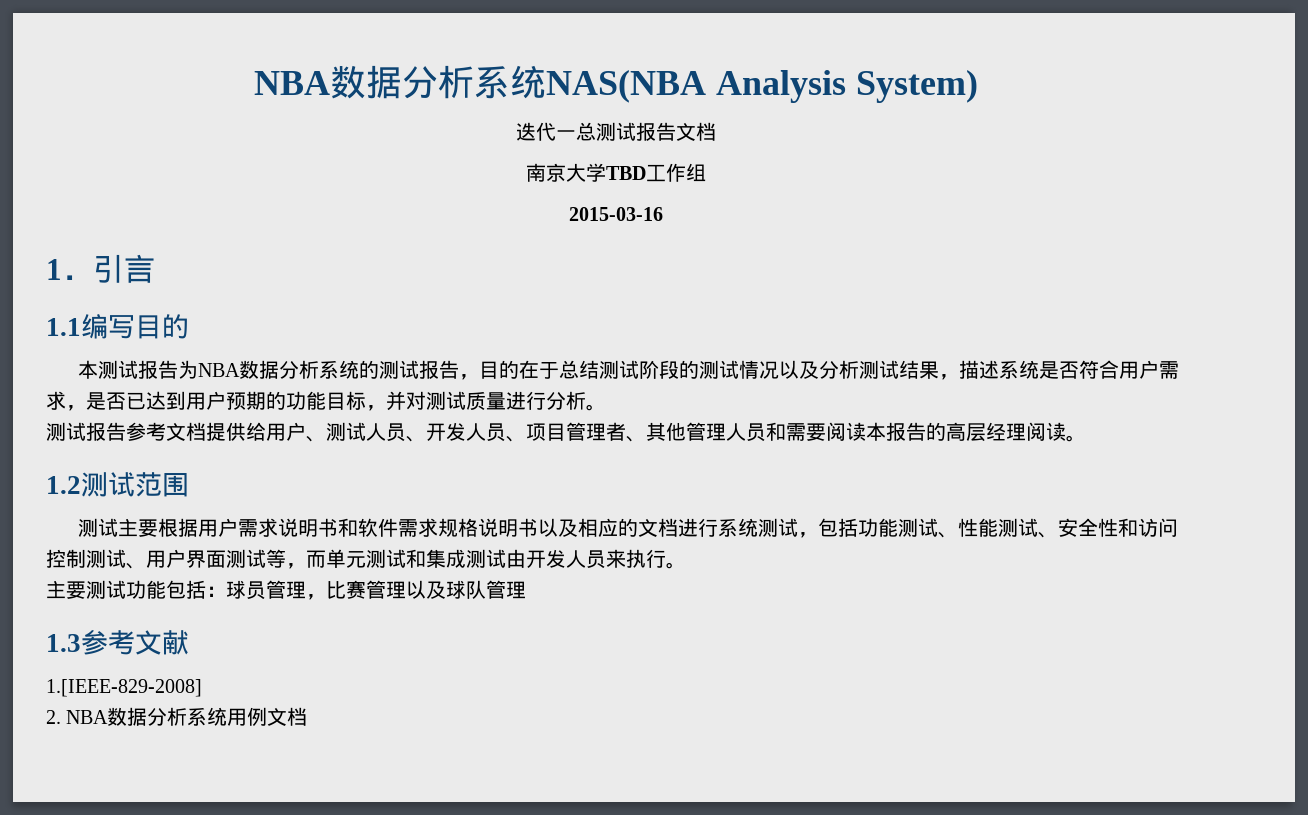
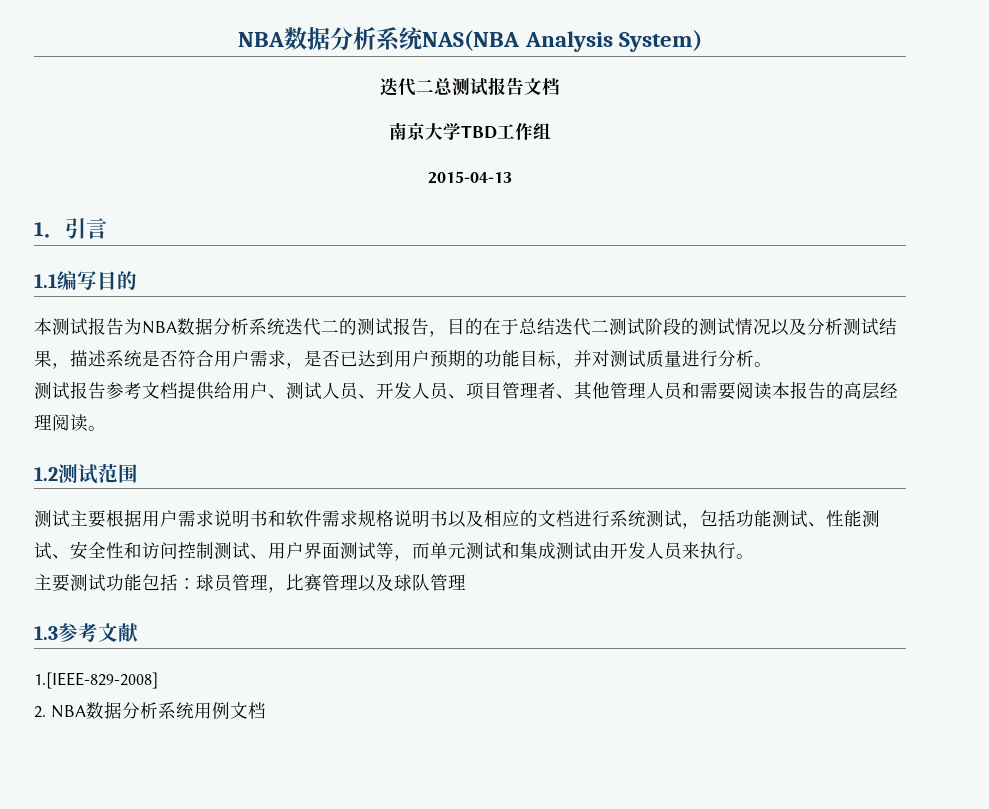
[556,130,576,139] 一 -> [416,79,434,93] 二
[569,207,663,221] 2015-03-16 -> [428,171,512,184] 2015-04-13
(359, 369) none -> [285,318,339,336] 迭代二
(599, 369) none -> [555,318,609,336] 迭代二

